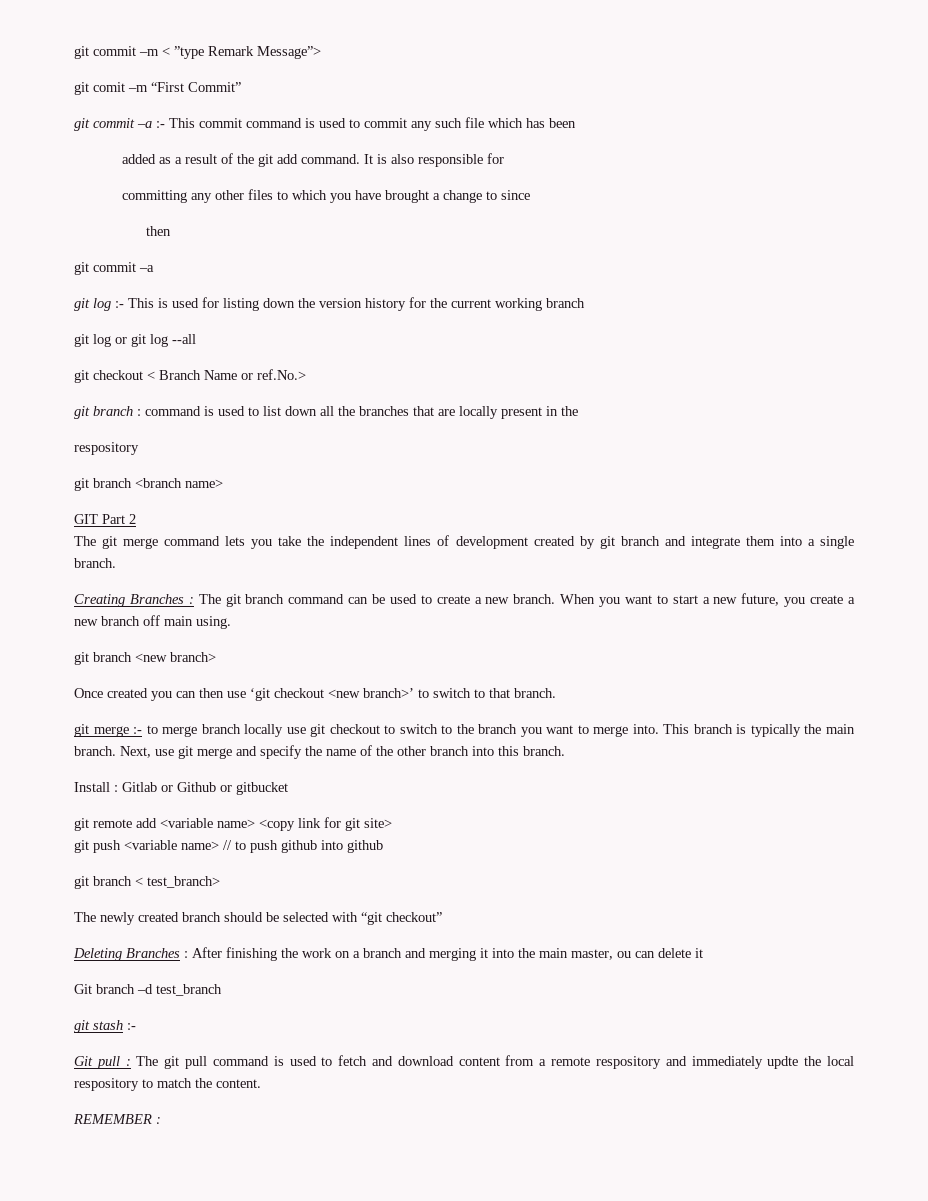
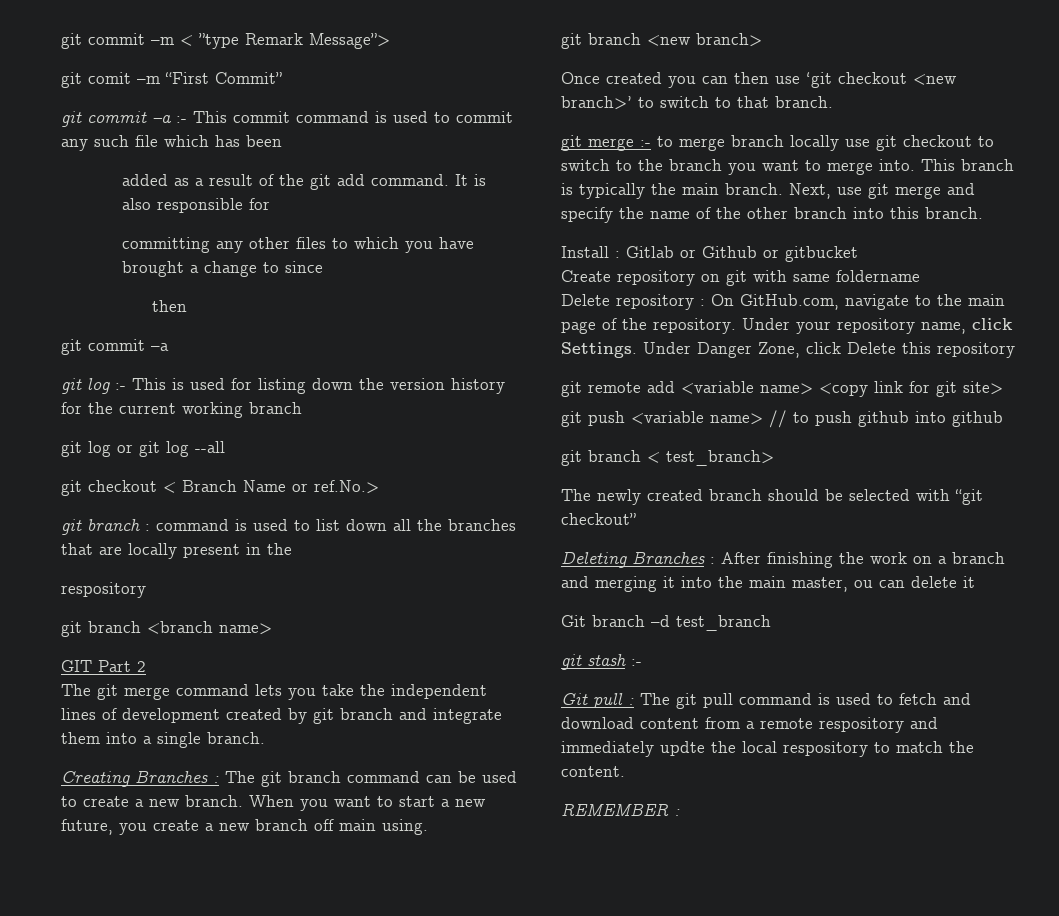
(288, 788) none -> [561,270,920,286] [561,294,1005,310] [561,318,1013,334] [561,342,1015,358] // Create repository on git with same foldername // Delete repository : On GitHub.com, navigate to the main page of the repository. Under your repository name, click Settings. Under Danger Zone, click Delete this repository

